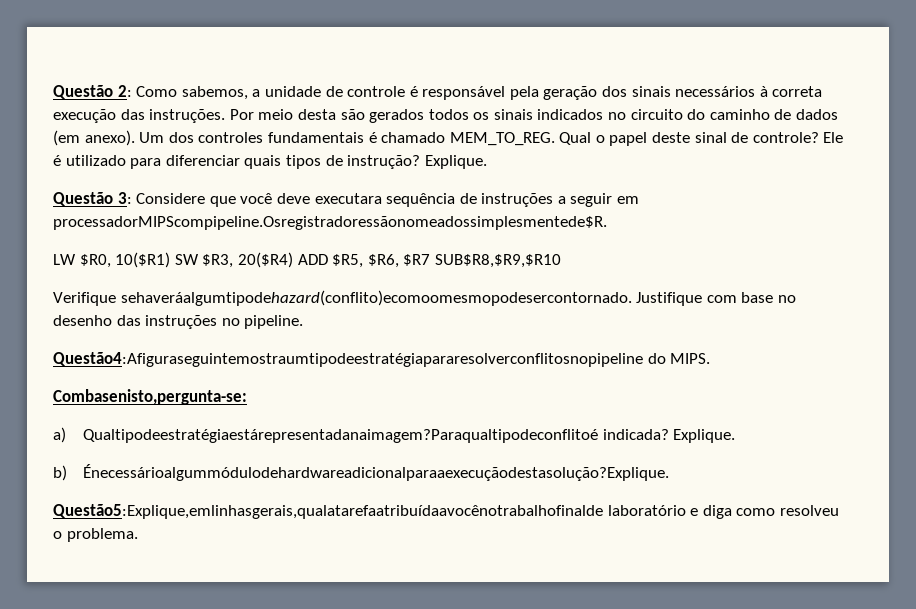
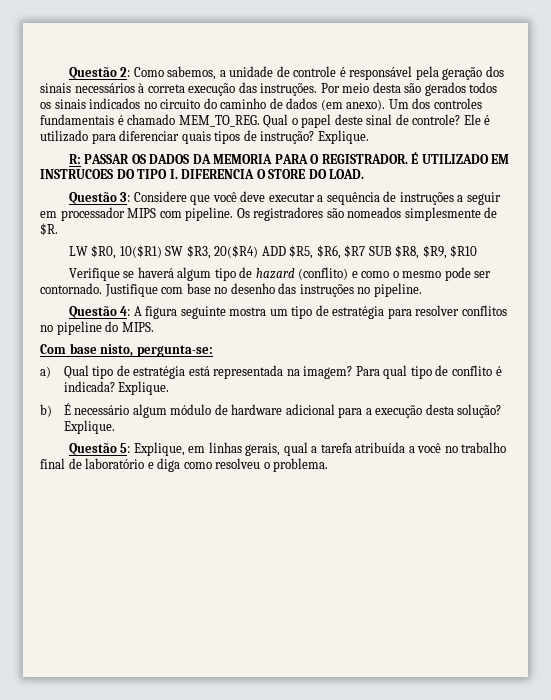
(487, 162) none -> [68,152,510,164] [40,169,365,179] // R: PASSAR OS DADOS DA MEMORIA PARA O REGISTRADOR. É UTILIZADO EM INSTRUCOES DO TIPO I. DIFERENCIA O STORE DO LOAD.
[314,193,382,204] executara -> [268,193,324,202] executar a
[53,216,607,230] processadorMIPScompipeline.Osregistradoressãonomeadossimplesmentede$R. -> [60,207,498,221] [40,223,58,236] processador MIPS com pipeline. Os registradores são nomeados simplesmente de $R.
[434,254,561,268] [53,290,632,306] SUB$R8,$R9,$R10 // Verifique sehaveráalgumtipodehazard(conflito)ecomoomesmopodesercontornado. -> [368,245,478,259] [68,267,492,281] [40,283,102,294] SUB $R8, $R9, $R10 // Verifique se haverá algum tipo de hazard (conflito) e como o mesmo pode ser contornado.
[53,352,711,367] [53,389,247,405] [53,427,736,443] [53,464,670,481] [53,504,603,519] Questão4:Afiguraseguintemostraumtipodeestratégiapararesolverconflitosnopipeline do MIPS. // Combasenisto,pergunta-se: // a) Qualtipodeestratégiaestárepresentadanaimagem?Paraqualtipodeconflitoé indicada? Explique. // b) Énecessárioalgummódulodehardwareadicionalparaaexecuçãodestasolução?Explique. // Questão5:Explique,emlinhasgerais,qualatarefaatribuídaavocênotrabalhofinalde -> [68,305,507,319] [40,321,154,335] [40,343,213,357] [40,365,502,379] [63,381,170,395] [40,403,502,418] [63,420,115,434] [68,442,507,456] [40,458,82,469] Questão 4: A figura seguinte mostra um tipo de estratégia para resolver conflitos no pipeline do MIPS. // Com base nisto, pergunta-se: // a) Qual tipo de estratégia está representada na imagem? Para qual tipo de conflito é indicada? Explique. // b) É necessário algum módulo de hardware adicional para a execução desta solução? Explique. // Questão 5: Explique, em linhas gerais, qual a tarefa atribuída a você no trabalho final de

